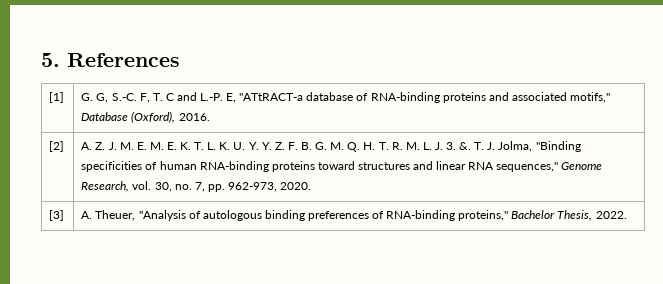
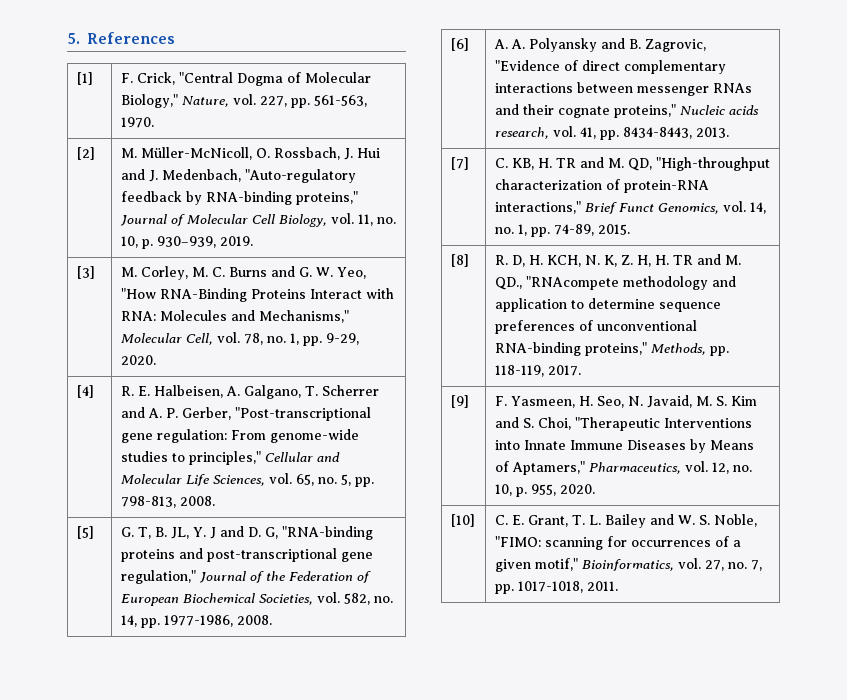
[81,92,611,103] [81,111,210,123] [49,141,65,152] [81,141,581,152] [81,161,603,172] [81,181,312,192] [49,210,65,221] [81,210,627,221] G. G, S.-C. F, T. C and L.-P. E, "ATtRACT-a database of RNA-binding proteins and associated motifs," Database (Oxford), 2016. // [2] | A. Z. J. M. E. M. E. K. T. L. K. U. Y. Y. Z. F. B. G. M. Q. H. T. R. M. L. J. 3. &. T. J. Jolma, "Binding specificities of human RNA-binding proteins toward structures and linear RNA sequences," Genome Research, vol. 30, no. 7, pp. 962-973, 2020. // [3] | A. Theuer, "Analysis of autologous binding preferences of RNA-binding proteins," Bachelor Thesis, 2022. -> [120,72,371,86] [120,94,367,108] [120,117,154,128] [76,147,95,160] [120,147,380,160] [120,169,356,183] [120,191,358,205] [119,213,396,227] [120,236,253,249] [76,266,95,279] [120,266,366,280] [120,288,394,302] [120,310,349,323] [120,332,359,346] [120,355,156,365] [76,385,94,398] [120,385,379,399] [120,407,371,421] [120,429,359,443] [120,451,340,465] [120,473,374,487] [120,496,215,508] [76,526,94,539] [120,526,373,540] [120,548,373,562] [120,570,371,584] [120,592,393,606] [120,615,272,628] [450,38,469,51] [493,38,706,52] [494,60,726,74] [494,82,752,96] [494,104,759,118] [494,126,729,140] [450,157,469,170] [494,157,770,171] [494,179,709,193] [494,201,766,214] [494,224,630,237] [450,254,469,267] [494,254,741,267] [494,276,736,290] [494,298,721,312] [494,320,697,334] [494,342,729,356] [494,365,581,377] [450,395,469,408] [494,395,757,408] [494,417,752,431] [494,439,754,453] [494,461,752,475] [494,484,595,497] [450,514,475,527] [494,514,757,528] [494,536,741,550] [494,558,762,572] [494,581,618,594] F. Crick, "Central Dogma of Molecular Biology," Nature, vol. 227, pp. 561-563, 1970. // [2] | M. Müller-McNicoll, O. Rossbach, J. Hui and J. Medenbach, "Auto-regulatory feedback by RNA-binding proteins," Journal of Molecular Cell Biology, vol. 11, no. 10, p. 930–939, 2019. // [3] | M. Corley, M. C. Burns and G. W. Yeo, "How RNA-Binding Proteins Interact with RNA: Molecules and Mechanisms," Molecular Cell, vol. 78, no. 1, pp. 9-29, 2020. // [4] | R. E. Halbeisen, A. Galgano, T. Scherrer and A. P. Gerber, "Post-transcriptional gene regulation: From genome-wide studies to principles," Cellular and Molecular Life Sciences, vol. 65, no. 5, pp. 798-813, 2008. // [5] | G. T, B. JL, Y. J and D. G, "RNA-binding proteins and post-transcriptional gene regulation," Journal of the Federation of European Biochemical Societies, vol. 582, no. 14, pp. 1977-1986, 2008. // [6] | A. A. Polyansky and B. Zagrovic, "Evidence of direct complementary interactions between messenger RNAs and their cognate proteins," Nucleic acids research, vol. 41, pp. 8434-8443, 2013. // [7] | C. KB, H. TR and M. QD, "High-throughput characterization of protein-RNA interactions," Brief Funct Genomics, vol. 14, no. 1, pp. 74-89, 2015. // [8] | R. D, H. KCH, N. K, Z. H, H. TR and M. QD., "RNAcompete methodology and application to determine sequence preferences of unconventional RNA-binding proteins," Methods, pp. 118-119, 2017. // [9] | F. Yasmeen, H. Seo, N. Javaid, M. S. Kim and S. Choi, "Therapeutic Interventions into Innate Immune Diseases by Means of Aptamers," Pharmaceutics, vol. 12, no. 10, p. 955, 2020. // [10] | C. E. Grant, T. L. Bailey and W. S. Noble, "FIMO: scanning for occurrences of a given motif," Bioinformatics, vol. 27, no. 7, pp. 1017-1018, 2011.

